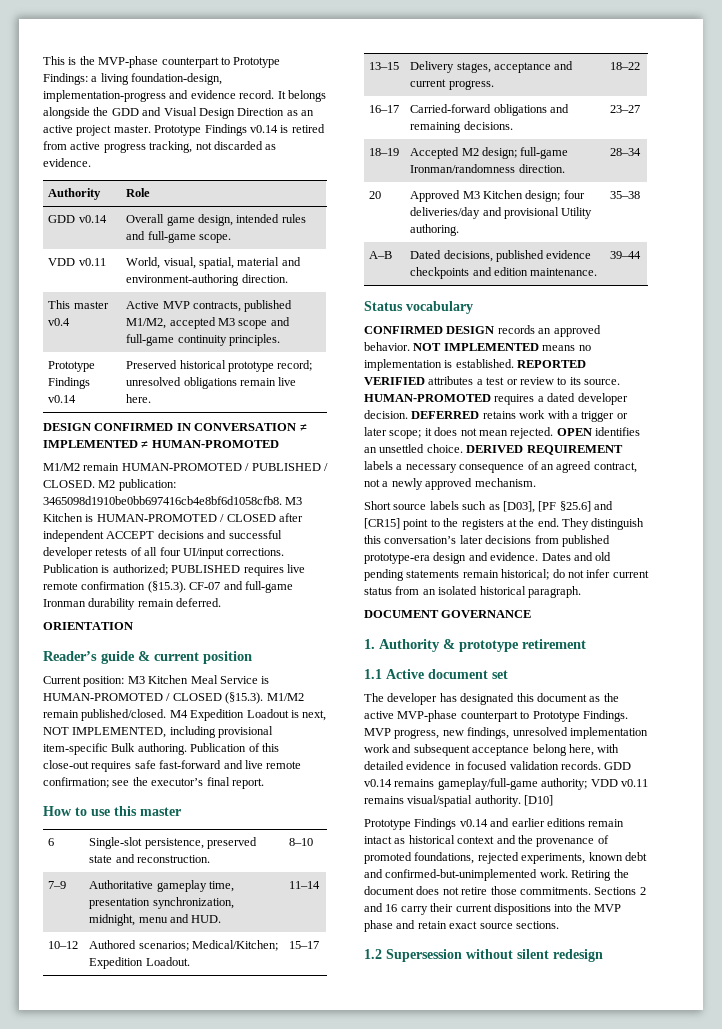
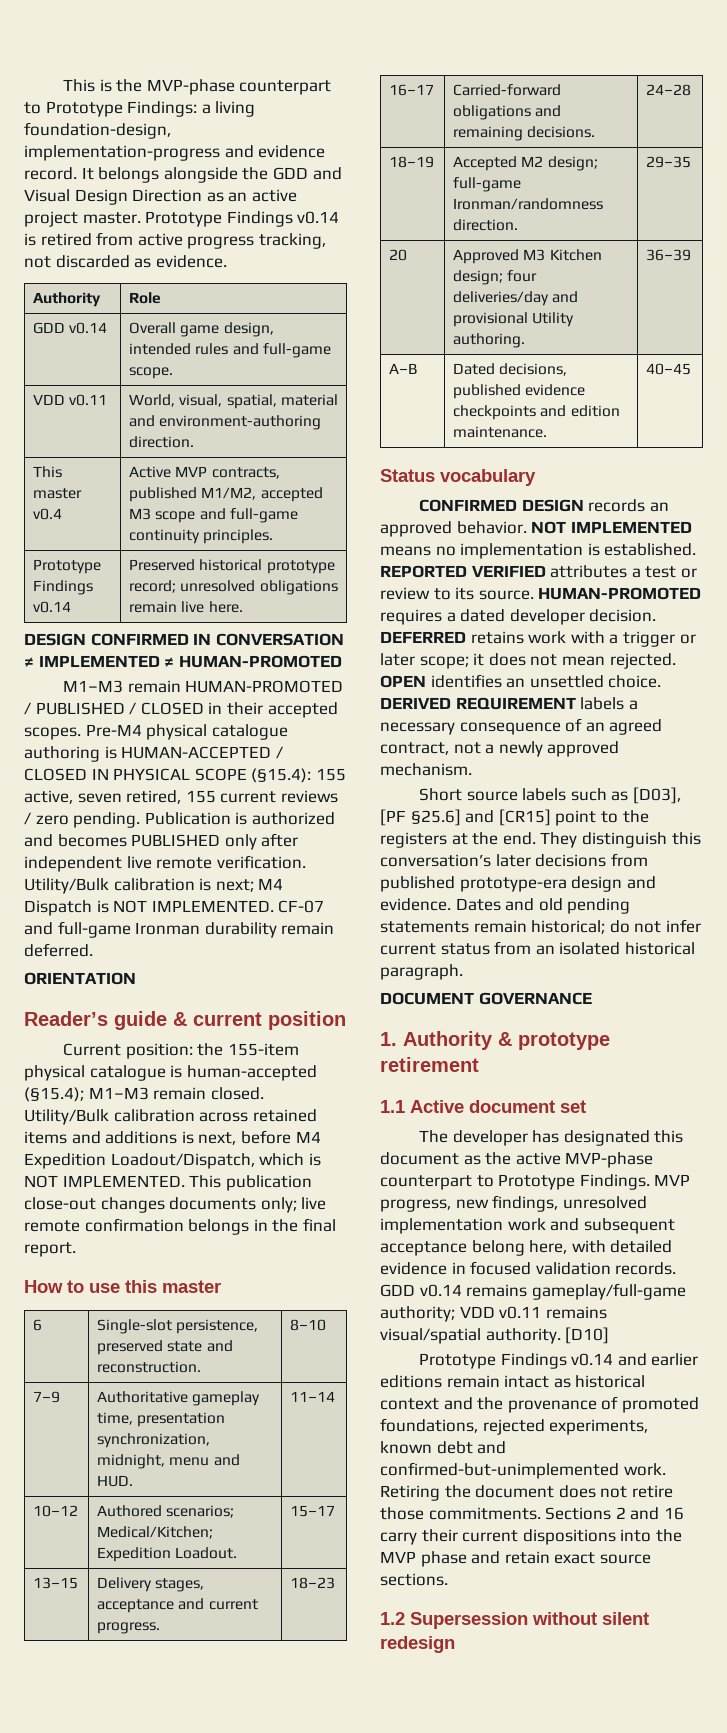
[43,463,80,471] M1/M2 -> [62,680,123,693] M1–M3
[43,479,176,491] [43,496,303,505] [43,513,303,522] [43,530,282,542] [43,547,285,559] [43,564,305,576] [43,581,186,593] CLOSED. M2 publication: 3465098d1910be0bb697416cb4e8bf6d1058cfb8. M3 Kitchen is HUMAN-PROMOTED / CLOSED after independent ACCEPT decisions and successful developer retests of all four UI/input corrections. Publication is authorized; PUBLISHED requires live remote confirmation (§15.3). -> [140,702,338,718] [24,724,288,740] [24,746,283,762] [24,768,346,783] [24,790,338,804] [24,812,335,828] [24,833,299,850] [24,855,306,872] [24,878,284,894] [24,900,274,916] CLOSED in their accepted scopes. Pre-M4 physical catalogue authoring is HUMAN-ACCEPTED / CLOSED IN PHYSICAL SCOPE (§15.4): 155 active, seven retired, 155 current reviews / zero pending. Publication is authorized and becomes PUBLISHED only after independent live remote verification. Utility/Bulk calibration is next; M4 Dispatch is NOT IMPLEMENTED.
[127,675,270,684] [43,692,304,704] [43,709,327,721] [43,726,274,738] [43,743,279,755] [43,760,302,772] [43,777,204,788] M3 Kitchen Meal Service is HUMAN-PROMOTED / CLOSED (§15.3). M1/M2 remain published/closed. M4 Expedition Loadout is next, NOT IMPLEMENTED, including provisional item-specific Bulk authoring. Publication of this close-out requires safe fast-forward and live remote confirmation; see the executor’s -> [197,1043,299,1056] [24,1065,317,1081] [24,1087,264,1102] [24,1109,317,1125] [24,1130,321,1145] [24,1153,321,1169] [24,1175,312,1191] [24,1197,327,1213] [24,1218,299,1235] the 155-item physical catalogue is human-accepted (§15.4); M1–M3 remain closed. Utility/Bulk calibration across retained items and additions is next, before M4 Expedition Loadout/Dispatch, which is NOT IMPLEMENTED. This publication close-out changes documents only; live remote confirmation belongs in the
[610,62,641,70] 18–22 -> [290,1577,336,1589] 18–23
[610,105,641,113] 23–27 -> [646,84,692,96] 24–28
[610,148,642,156] 28–34 -> [646,156,692,168] 29–35
[610,191,641,199] 35–38 -> [646,249,692,261] 36–39
[610,251,642,259] 39–44 -> [646,363,692,375] 40–45

